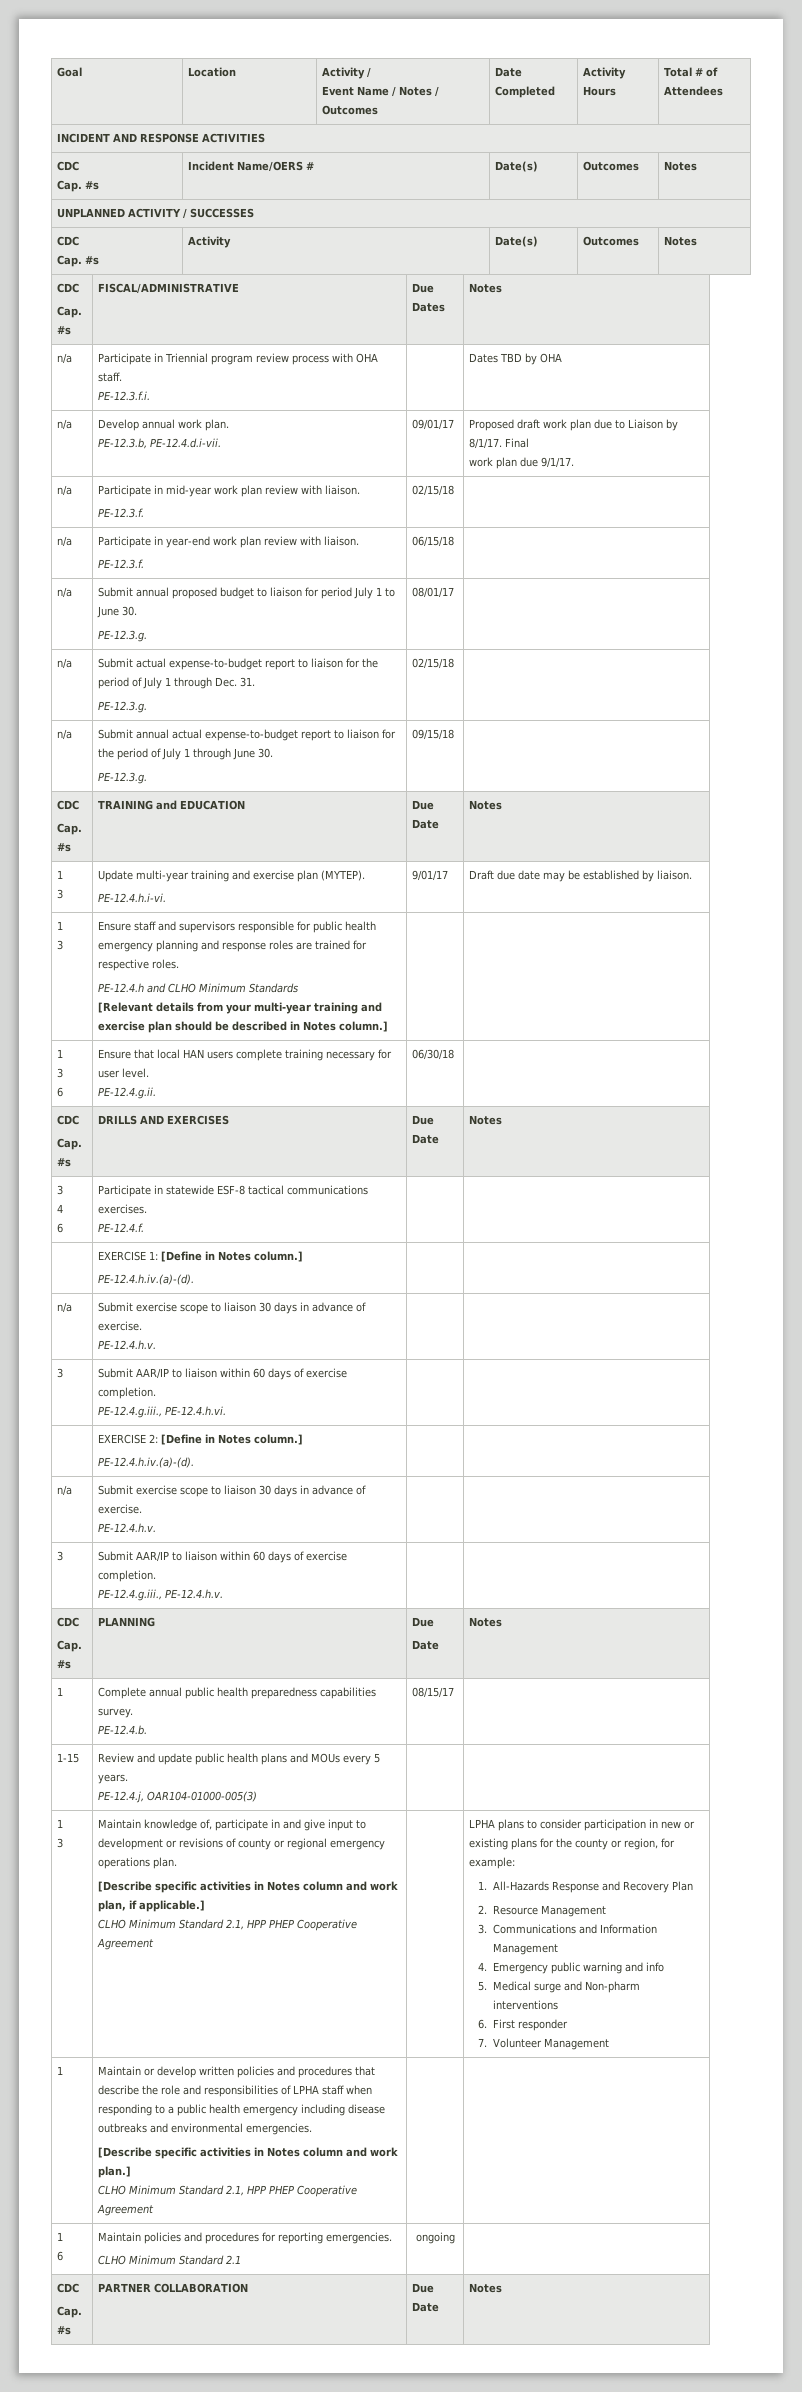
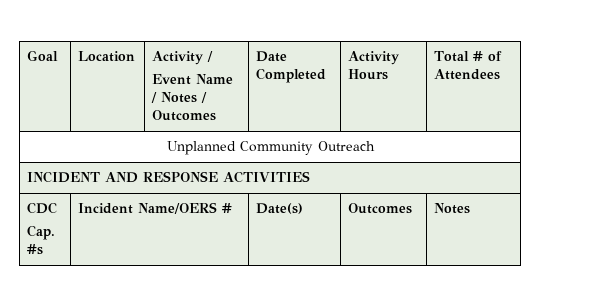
(723, 91) none -> [166,141,375,155] // Unplanned Community Outreach
[56,208,254,219] [56,236,79,246] [56,255,99,267] [187,236,231,248] [494,236,538,247] [582,236,639,246] [663,236,697,246] [56,283,79,293] [56,306,82,318] [56,326,71,335] [97,283,239,294] [411,283,434,293] [411,302,445,312] [468,283,502,293] [56,353,72,364] [97,353,379,365] [97,372,122,382] [97,391,150,401] [468,353,562,365] [56,419,72,430] [97,419,229,431] [97,438,221,449] [411,419,454,430] [468,419,678,431] [468,438,529,449] [468,457,574,469] [56,485,72,496] [97,485,360,497] [97,508,144,518] [411,485,454,496] [56,536,72,547] [97,536,359,548] [97,559,144,569] [411,536,454,547] [56,587,72,598] [97,587,395,599] [96,606,137,618] [97,630,147,642] [411,587,454,598] [56,658,72,669] [97,658,378,670] [97,677,255,689] [97,701,147,713] [411,658,454,669] [56,729,72,740] [97,729,396,741] [97,748,273,760] [97,772,147,784] [411,729,454,740] [56,800,79,810] [56,823,82,835] [56,843,71,852] [97,800,245,810] [411,800,434,810] [411,819,439,829] [468,800,502,810] [56,870,63,879] [56,889,63,899] [97,870,365,882] [97,893,166,902] [411,870,448,881] [468,870,692,882] [56,921,63,930] [56,940,63,950] [97,921,376,933] [97,940,367,952] [97,959,179,971] [97,983,298,993] [97,1002,382,1014] [97,1021,388,1033] [56,1049,63,1058] [56,1068,63,1078] [56,1087,63,1097] [97,1049,392,1061] [97,1068,149,1078] [97,1087,156,1099] [411,1049,454,1060] [56,1115,79,1125] [56,1138,82,1150] [56,1158,71,1167] [97,1115,229,1125] [411,1115,434,1125] [411,1134,439,1144] [468,1115,502,1125] [56,1185,63,1195] [56,1204,63,1213] [56,1223,63,1233] [97,1185,368,1197] [97,1204,147,1214] [97,1223,144,1232] [97,1251,303,1262] [97,1274,194,1285] [56,1302,72,1313] [97,1302,366,1314] [97,1321,142,1331] [97,1340,156,1349] [56,1368,63,1378] [97,1368,347,1380] [97,1387,156,1399] [97,1406,226,1418] [97,1434,303,1445] [97,1457,194,1468] [56,1485,72,1496] [97,1485,366,1497] [97,1504,142,1514] [97,1523,156,1532] [56,1551,63,1561] [97,1551,347,1563] [97,1570,156,1582] [97,1589,223,1601] [56,1617,79,1627] [56,1640,82,1652] [56,1660,71,1669] [97,1617,155,1627] [411,1617,434,1627] [411,1640,439,1650] [468,1617,502,1627] [56,1687,63,1696] [97,1687,376,1699] [97,1708,134,1718] [97,1725,147,1735] [411,1687,454,1698] [56,1753,79,1763] [97,1753,380,1765] [97,1774,128,1784] [97,1791,257,1803] [56,1819,63,1828] [56,1838,63,1848] [97,1819,366,1831] [97,1838,385,1850] [97,1857,177,1869] [97,1881,398,1893] [97,1900,205,1912] [97,1919,357,1931] [96,1938,154,1950] [468,1819,695,1831] [468,1838,675,1850] [468,1857,515,1869] [478,1881,693,1893] [478,1905,606,1917] [478,1924,657,1934] [492,1943,558,1955] [478,1962,664,1974] [478,1981,640,1993] [492,2000,558,2010] [478,2019,568,2031] [478,2038,609,2050] [56,2066,63,2075] [97,2066,375,2078] [97,2085,372,2097] [97,2104,385,2116] [97,2123,312,2135] [97,2147,398,2159] [97,2166,131,2178] [97,2185,357,2197] [96,2204,154,2216] [56,2232,63,2241] [56,2251,63,2261] [97,2232,392,2244] [97,2255,241,2265] [415,2232,455,2244] [56,2283,79,2293] [56,2306,82,2318] [56,2326,71,2335] [97,2283,248,2293] [411,2283,434,2293] [411,2302,439,2312] [468,2283,502,2293] // UNPLANNED ACTIVITY / SUCCESSES // CDC // Cap. #s | Activity | Date(s) | Outcomes | Notes // CDC // Cap. #s | FISCAL/ADMINISTRATIVE | Due Dates | Notes // n/a | Participate in Triennial program review process with OHA staff. // PE-12.3.f.i. | | Dates TBD by OHA // n/a | Develop annual work plan. // PE-12.3.b, PE-12.4.d.i-vii. | 09/01/17 | Proposed draft work plan due to Liaison by 8/1/17. Final // work plan due 9/1/17. // n/a | Participate in mid-year work plan review with liaison. // PE-12.3.f. | 02/15/18 | // n/a | Participate in year-end work plan review with liaison. // PE-12.3.f. | 06/15/18 | // n/a | Submit annual proposed budget to liaison for period July 1 to June 30. // PE-12.3.g. | 08/01/17 | // n/a | Submit actual expense-to-budget report to liaison for the period of July 1 through Dec. 31. // PE-12.3.g. | 02/15/18 | // n/a | Submit annual actual expense-to-budget report to liaison for the period of July 1 through June 30. // PE-12.3.g. | 09/15/18 | // CDC // Cap. #s | TRAINING and EDUCATION | Due Date | Notes // 1 // 3 | Update multi-year training and exercise plan (MYTEP). // PE-12.4.h.i-vi. | 9/01/17 | Draft due date may be established by liaison. // 1 // 3 | Ensure staff and supervisors responsible for public health emergency planning and response roles are trained for respective roles. // PE-12.4.h and CLHO Minimum Standards // [Relevant details from your multi-year training and exercise plan should be described in Notes column.] | | // 1 // 3 // 6 | Ensure that local HAN users complete training necessary for user level. // PE-12.4.g.ii. | 06/30/18 | // CDC // Cap. #s | DRILLS AND EXERCISES | Due Date | Notes // 3 // 4 // 6 | Participate in statewide ESF-8 tactical communications exercises. // PE-12.4.f. | | // | EXERCISE 1: [Define in Notes column.] // PE-12.4.h.iv.(a)-(d). | | // n/a | Submit exercise scope to liaison 30 days in advance of exercise. // PE-12.4.h.v. | | // 3 | Submit AAR/IP to liaison within 60 days of exercise completion. // PE-12.4.g.iii., PE-12.4.h.vi. | | // | EXERCISE 2: [Define in Notes column.] // PE-12.4.h.iv.(a)-(d). | | // n/a | Submit exercise scope to liaison 30 days in advance of exercise. // PE-12.4.h.v. | | // 3 | Submit AAR/IP to liaison within 60 days of exercise completion. // PE-12.4.g.iii., PE-12.4.h.v. | | // CDC // Cap. #s | PLANNING | Due // Date | Notes // 1 | Complete annual public health preparedness capabilities survey. // PE-12.4.b. | 08/15/17 | // 1-15 | Review and update public health plans and MOUs every 5 years. // PE-12.4.j, OAR104-01000-005(3) | | // 1 // 3 | Maintain knowledge of, participate in and give input to development or revisions of county or regional emergency operations plan. // [Describe specific activities in Notes column and work plan, if applicable.] // CLHO Minimum Standard 2.1, HPP PHEP Cooperative Agreement | | LPHA plans to consider participation in new or existing plans for the county or region, for example: // 1. All-Hazards Response and Recovery Plan // 2. Resource Management // 3. Communications and Information Management // 4. Emergency public warning and info // 5. Medical surge and Non-pharm interventions // 6. First responder // 7. Volunteer Management // 1 | Maintain or develop written policies and procedures that describe the role and responsibilities of LPHA staff when responding to a public health emergency including disease outbreaks and environmental emergencies. // [Describe specific activities in Notes column and work plan.] // CLHO Minimum Standard 2.1, HPP PHEP Cooperative Agreement | | // 1 // 6 | Maintain policies and procedures for reporting emergencies. // CLHO Minimum Standard 2.1 | ongoing | // CDC // Cap. #s | PARTNER COLLABORATION | Due Date | Notes -> (470, 208) none

